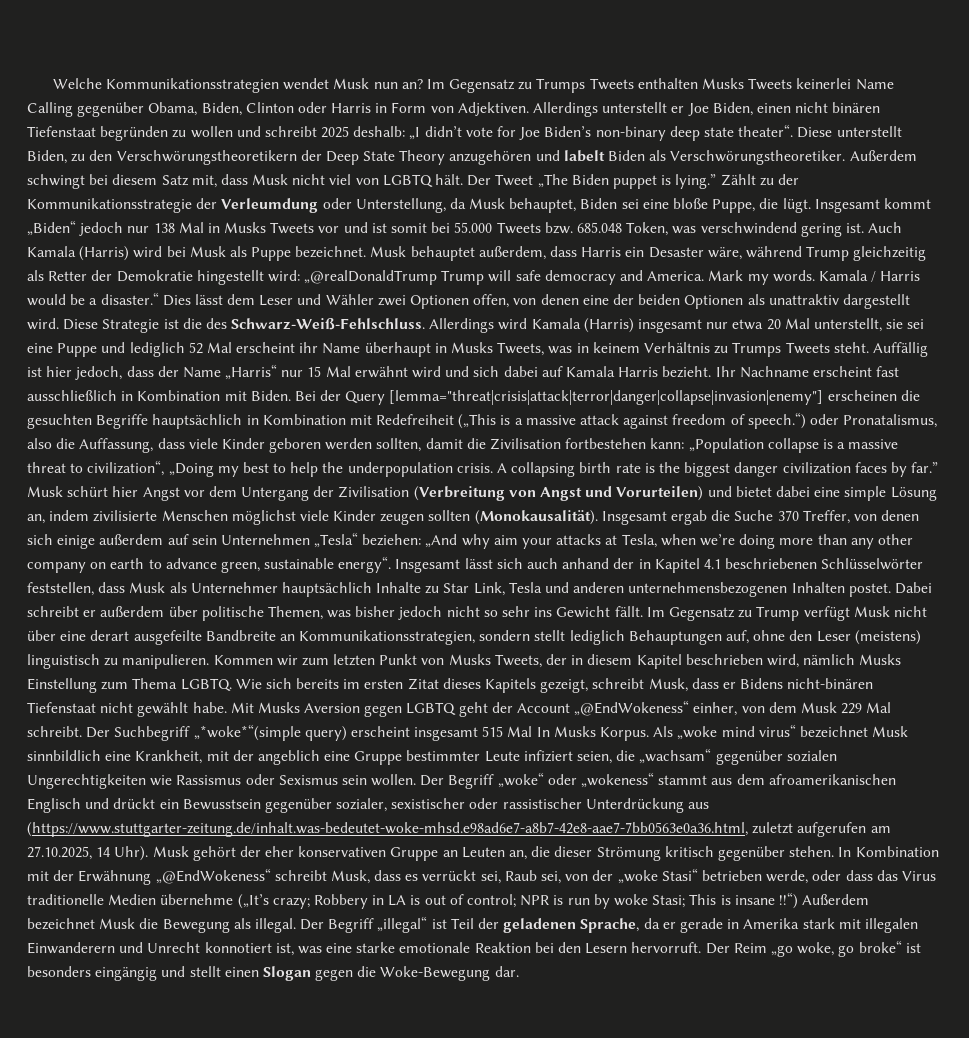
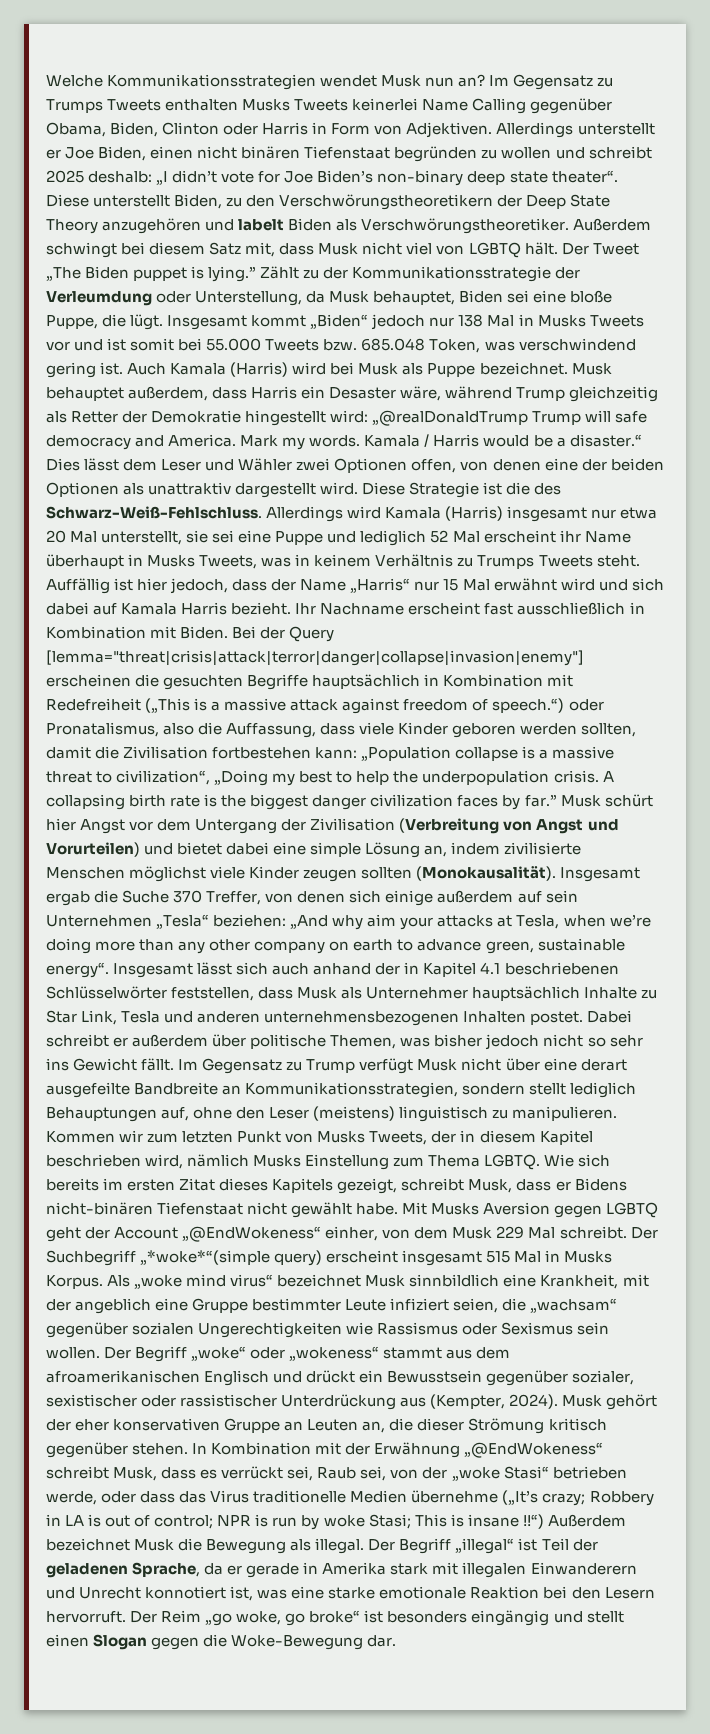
[536,727,550,737] In -> [545,1250,561,1262] in
[27,822,891,837] [27,846,149,861] (https://www.stuttgarter-zeitung.de/inhalt.was-bedeutet-woke-mhsd.e98ad6e7-a8b7-42e8-aae7-7bb0563e0a36.html, zuletzt aufgerufen am 27.10.2025, 14 Uhr). -> [430,1394,559,1409] (Kempter, 2024).

